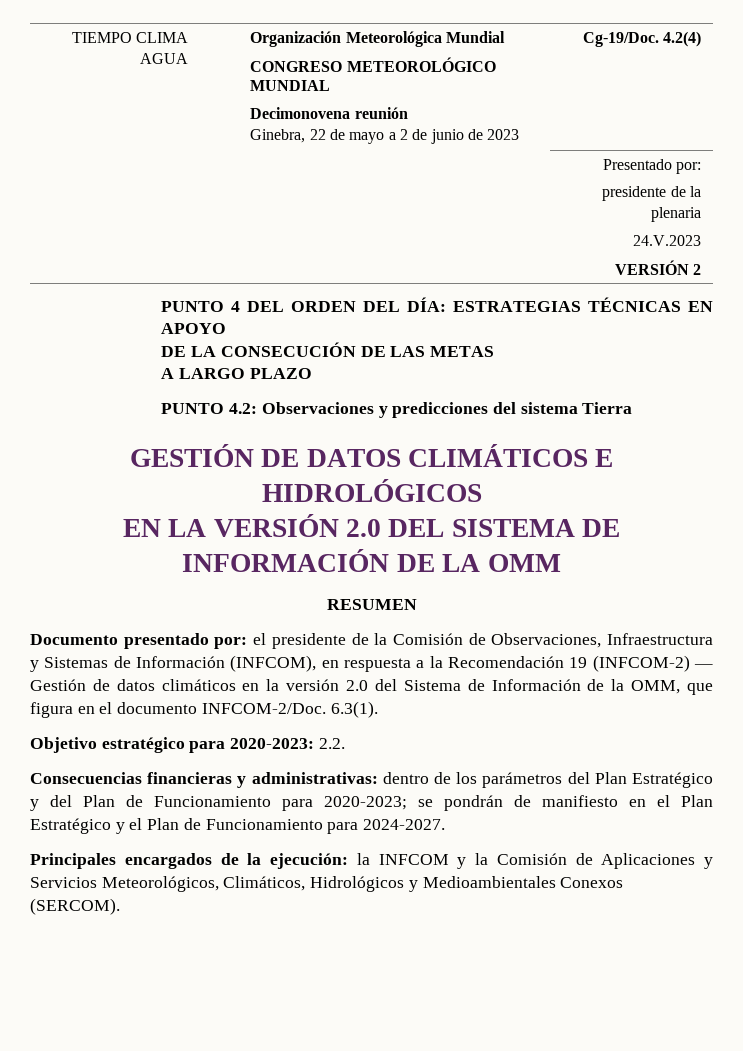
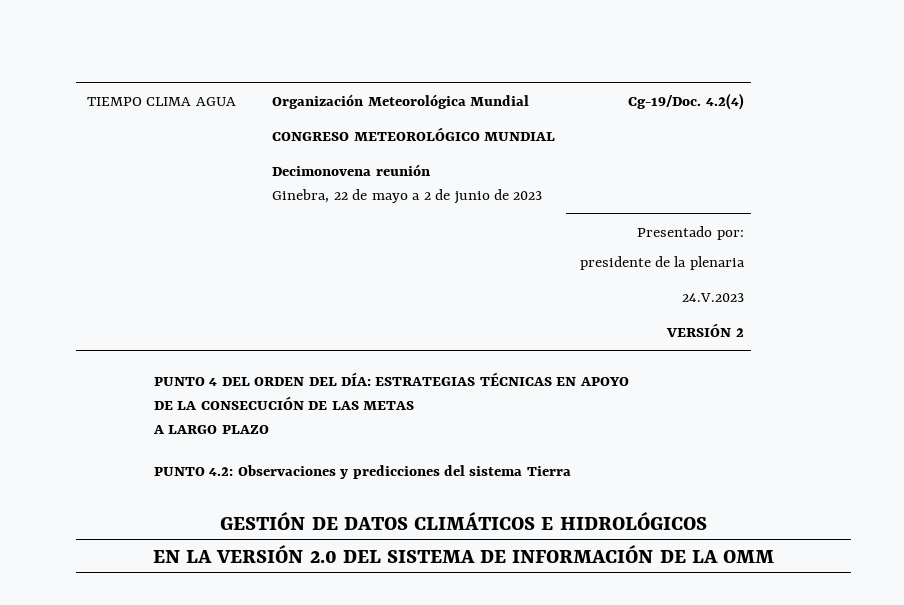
[326,599,417,610] [30,633,713,649] [30,655,714,672] [30,679,714,695] [30,701,378,718] [30,737,345,753] [30,772,713,788] [30,795,713,811] [30,818,446,834] [30,853,713,869] [30,876,624,892] [30,898,120,915] // RESUMEN // Documento presentado por: el presidente de la Comisión de Observaciones, Infraestructura y Sistemas de Información (INFCOM), en respuesta a la Recomendación 19 (INFCOM-2) — Gestión de datos climáticos en la versión 2.0 del Sistema de Información de la OMM, que figura en el documento INFCOM-2/Doc. 6.3(1). // Objetivo estratégico para 2020-2023: 2.2. // Consecuencias financieras y administrativas: dentro de los parámetros del Plan Estratégico y del Plan de Funcionamiento para 2020-2023; se pondrán de manifiesto en el Plan Estratégico y el Plan de Funcionamiento para 2024-2027. // Principales encargados de la ejecución: la INFCOM y la Comisión de Aplicaciones y Servicios Meteorológicos, Climáticos, Hidrológicos y Medioambientales Conexos (SERCOM). -> (775, 556) none

